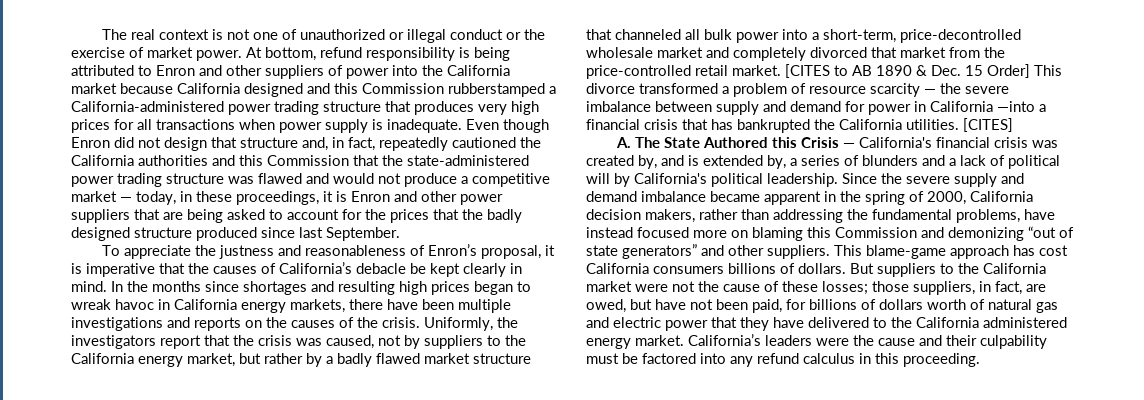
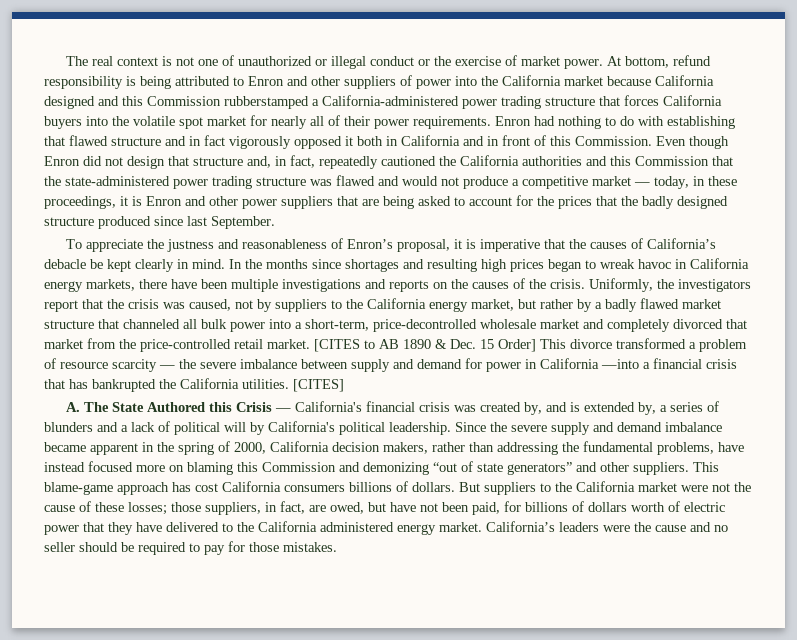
[414,101,539,115] [71,119,462,133] produces very high prices for all transactions when power supply is inadequate. -> [624,95,722,106] [44,115,735,129] [44,135,652,149] forces California buyers into the volatile spot market for nearly all of their power requirements. Enron had nothing to do with establishing that flawed structure and in fact vigorously opposed it both in California and in front of this Commission.
[988,299,1058,313] [586,317,609,328] natural gas and -> (680, 506) none
[946,335,1047,349] [586,353,980,367] their culpability must be factored into any refund calculus in this proceeding. -> [714,525,728,532] [44,541,337,555] no seller should be required to pay for those mistakes.

